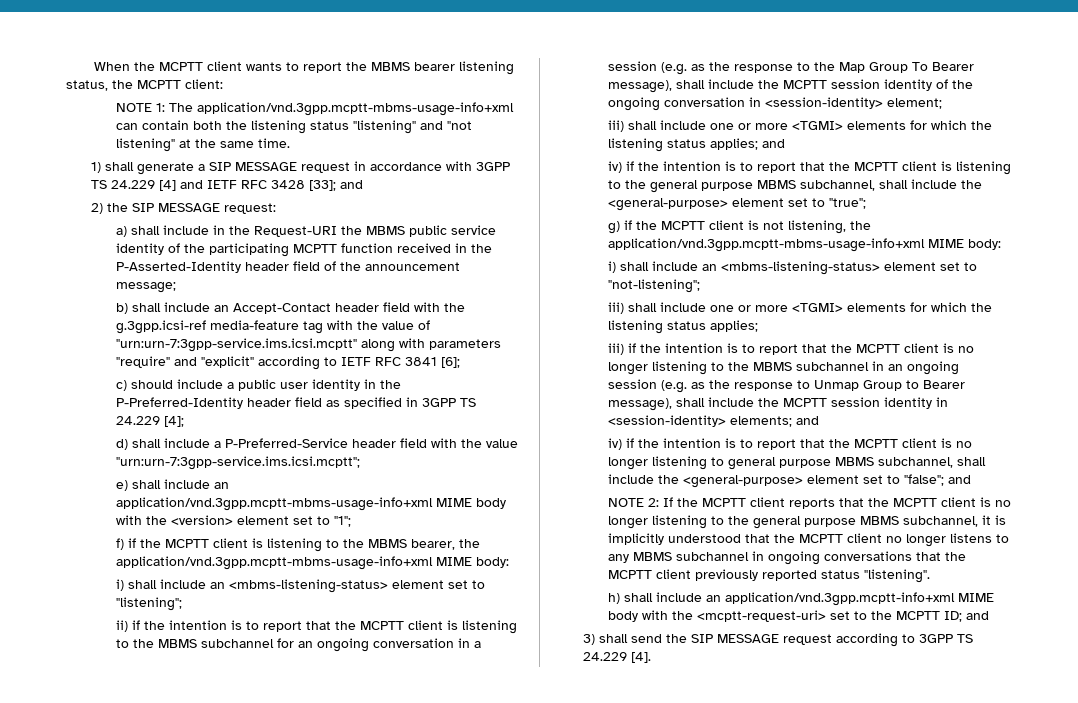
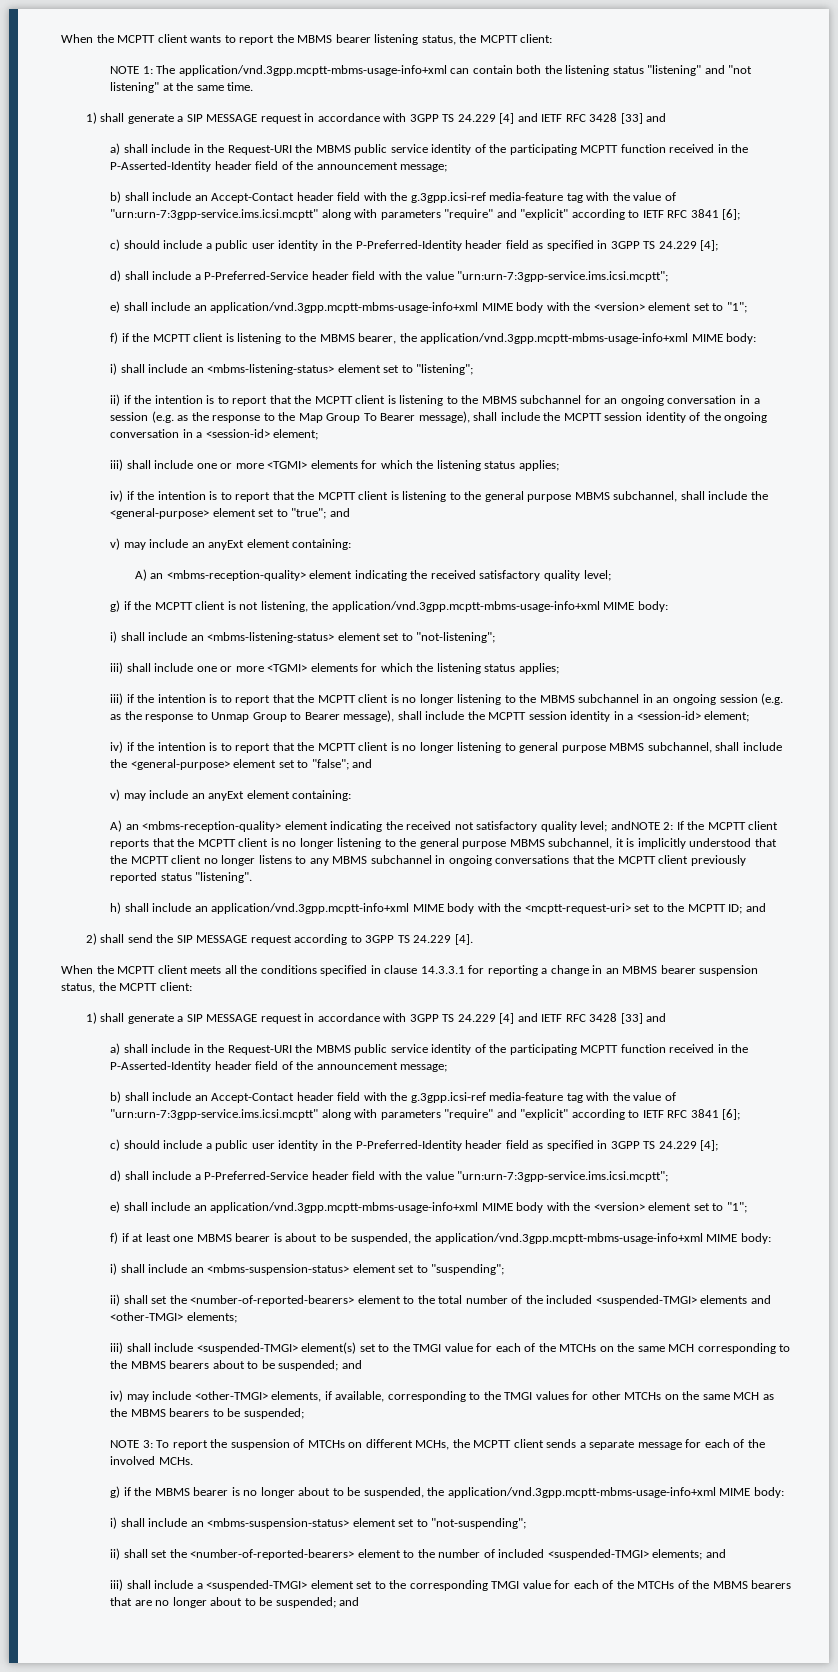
[309,180,364,191] [91,203,277,214] [33]; and // 2) the SIP MESSAGE request: -> [620,113,667,124] [33] and
[765,97,884,109] <session-identity> -> [196,429,270,438] a <session-id>
[762,139,786,148] and -> (559, 465) none
(867, 203) none -> [329,508,350,517] [110,538,352,550] [134,569,611,581] and // v) may include an anyExt element containing: // A) an <mbms-reception-quality> element indicating the received satisfactory quality level;
[608,415,820,427] <session-identity> elements; and -> [627,711,750,722] a <session-id> element;
[608,498,645,507] NOTE -> [110,789,352,801] [110,820,660,832] v) may include an anyExt element containing: // A) an <mbms-reception-quality> element indicating the received not satisfactory quality level; andNOTE
[583,634,596,645] 3) -> [85,933,97,945] 2)
(652, 657) none -> [61,965,759,976] [61,982,192,993] [85,1012,667,1024] [110,1043,749,1055] [110,1061,448,1072] [110,1091,676,1103] [110,1109,741,1120] [110,1139,719,1151] [110,1170,669,1182] [110,1201,747,1213] [110,1232,771,1244] [110,1263,505,1275] [110,1294,771,1306] [110,1312,237,1323] [110,1342,791,1354] [110,1360,362,1371] [110,1390,774,1402] [110,1408,304,1419] [110,1439,765,1450] [110,1456,193,1465] [110,1486,784,1498] [110,1517,527,1529] [110,1548,726,1560] [110,1579,792,1591] [110,1597,360,1608] // When the MCPTT client meets all the conditions specified in clause 14.3.3.1 for reporting a change in an MBMS bearer suspension status, the MCPTT client: // 1) shall generate a SIP MESSAGE request in accordance with 3GPP TS 24.229 [4] and IETF RFC 3428 [33] and // a) shall include in the Request-URI the MBMS public service identity of the participating MCPTT function received in the P-Asserted-Identity header field of the announcement message; // b) shall include an Accept-Contact header field with the g.3gpp.icsi-ref media-feature tag with the value of "urn:urn-7:3gpp-service.ims.icsi.mcptt" along with parameters "require" and "explicit" according to IETF RFC 3841 [6]; // c) should include a public user identity in the P-Preferred-Identity header field as specified in 3GPP TS 24.229 [4]; // d) shall include a P-Preferred-Service header field with the value "urn:urn-7:3gpp-service.ims.icsi.mcptt"; // e) shall include an application/vnd.3gpp.mcptt-mbms-usage-info+xml MIME body with the <version> element set to "1"; // f) if at least one MBMS bearer is about to be suspended, the application/vnd.3gpp.mcptt-mbms-usage-info+xml MIME body: // i) shall include an <mbms-suspension-status> element set to "suspending"; // ii) shall set the <number-of-reported-bearers> element to the total number of the included <suspended-TMGI> elements and <other-TMGI> elements; // iii) shall include <suspended-TMGI> element(s) set to the TMGI value for each of the MTCHs on the same MCH corresponding to the MBMS bearers about to be suspended; and // iv) may include <other-TMGI> elements, if available, corresponding to the TMGI values for other MTCHs on the same MCH as the MBMS bearers to be suspended; // NOTE 3: To report the suspension of MTCHs on different MCHs, the MCPTT client sends a separate message for each of the involved MCHs. // g) if the MBMS bearer is no longer about to be suspended, the application/vnd.3gpp.mcptt-mbms-usage-info+xml MIME body: // i) shall include an <mbms-suspension-status> element set to "not-suspending"; // ii) shall set the <number-of-reported-bearers> element to the number of included <suspended-TMGI> elements; and // iii) shall include a <suspended-TMGI> element set to the corresponding TMGI value for each of the MTCHs of the MBMS bearers that are no longer about to be suspended; and

